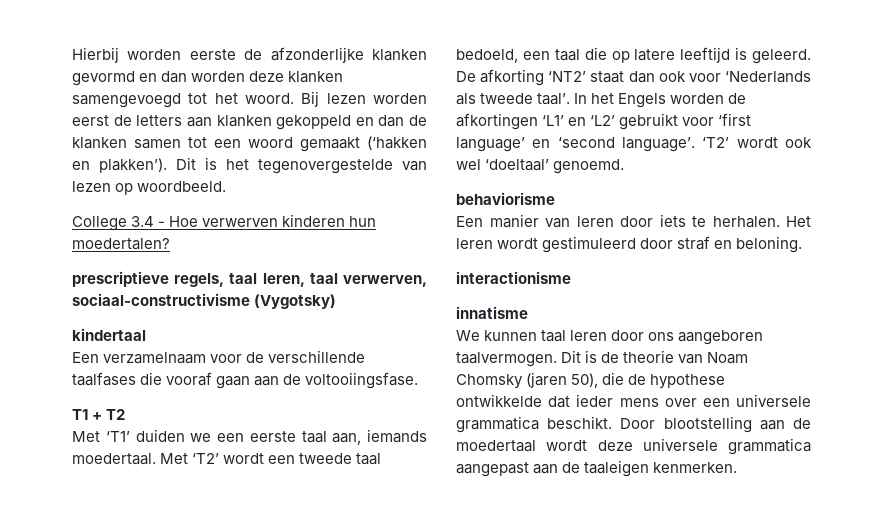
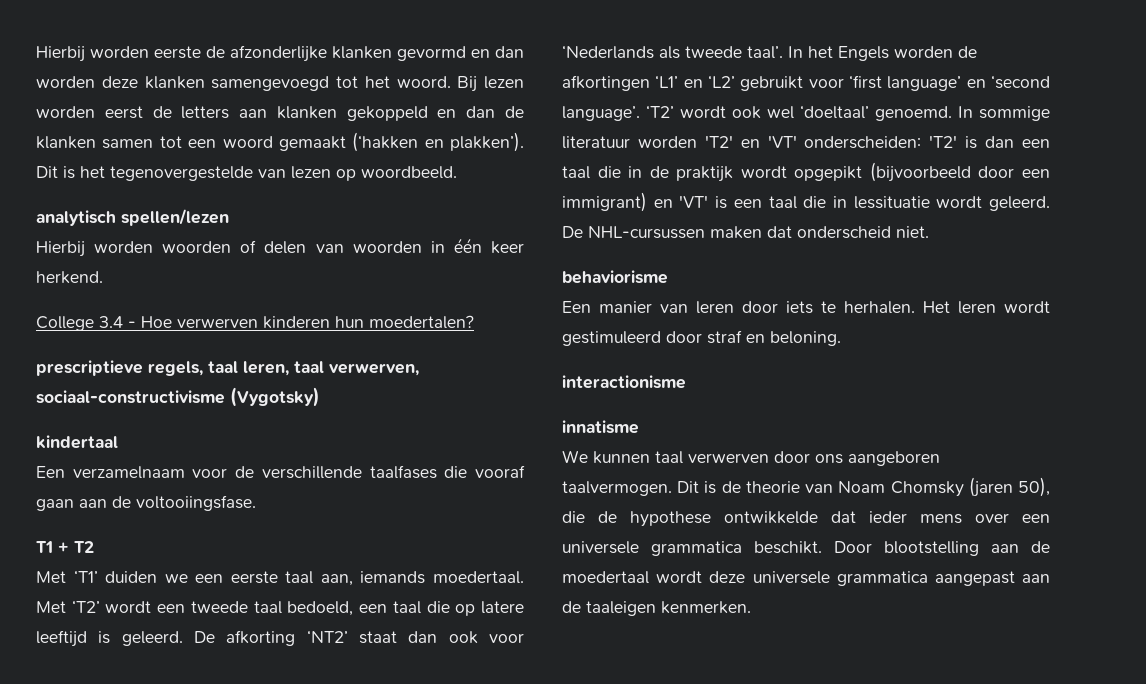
(227, 186) none -> [36,209,229,226] [36,238,524,257] [36,271,103,284] // analytisch spellen/lezen // Hierbij worden woorden of delen van woorden in één keer herkend.
(625, 166) none -> [958,106,1050,121] [562,135,1050,149] [562,162,1050,182] [562,192,1050,212] [562,226,929,239] In sommige literatuur worden 'T2' en 'VT' onderscheiden: 'T2' is dan een taal die in de praktijk wordt opgepikt (bijvoorbeeld door een immigrant) en 'VT' is een taal die in lessituatie wordt geleerd. De NHL-cursussen maken dat onderscheid niet.
[570,330,608,341] leren -> [688,453,769,463] verwerven

